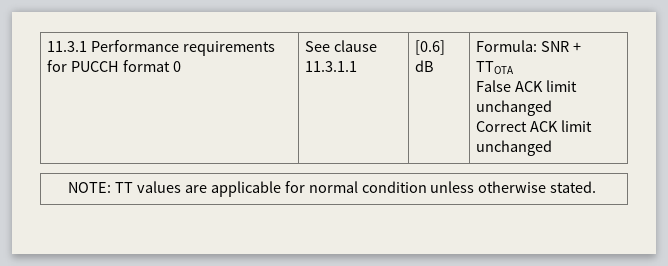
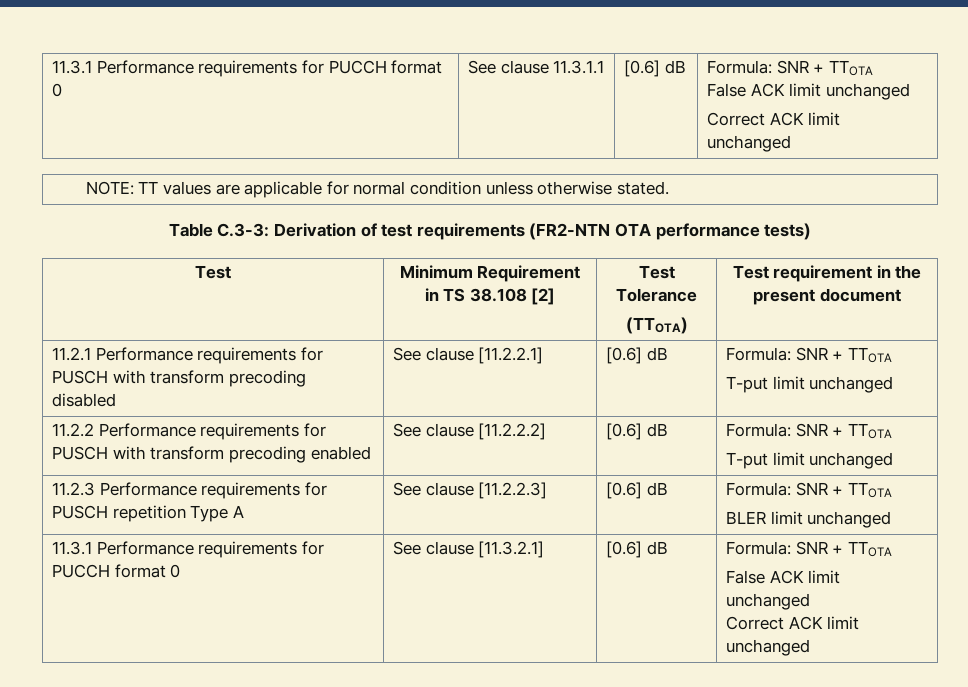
(597, 187) none -> [168,223,812,240] [195,265,231,279] [399,265,581,282] [424,288,556,305] [638,265,675,279] [616,288,697,302] [625,317,688,334] [732,265,922,282] [753,288,901,305] [52,347,324,364] [52,370,307,387] [52,393,117,407] [393,347,544,364] [606,347,668,364] [726,347,893,363] [726,376,894,393] [52,423,327,440] [52,446,371,463] [393,423,547,440] [606,423,668,440] [726,423,893,439] [726,452,894,469] [52,482,328,499] [52,505,245,522] [393,482,548,499] [606,482,668,499] [726,482,893,498] [726,511,892,528] [52,541,325,558] [52,564,181,578] [393,541,545,558] [606,541,668,558] [726,541,893,557] [726,570,841,584] [726,593,811,610] [726,616,860,630] [726,639,811,656] // Table C.3-3: Derivation of test requirements (FR2-NTN OTA performance tests) // Test | Minimum Requirement in TS 38.108 [2] | Test Tolerance // (TTOTA) | Test requirement in the present document // 11.2.1 Performance requirements for PUSCH with transform precoding disabled | See clause [11.2.2.1] | [0.6] dB | Formula: SNR + TTOTA // T-put limit unchanged // 11.2.2 Performance requirements for PUSCH with transform precoding enabled | See clause [11.2.2.2] | [0.6] dB | Formula: SNR + TTOTA // T-put limit unchanged // 11.2.3 Performance requirements for PUSCH repetition Type A | See clause [11.2.2.3] | [0.6] dB | Formula: SNR + TTOTA // BLER limit unchanged // 11.3.1 Performance requirements for PUCCH format 0 | See clause [11.3.2.1] | [0.6] dB | Formula: SNR + TTOTA // False ACK limit unchanged // Correct ACK limit unchanged

